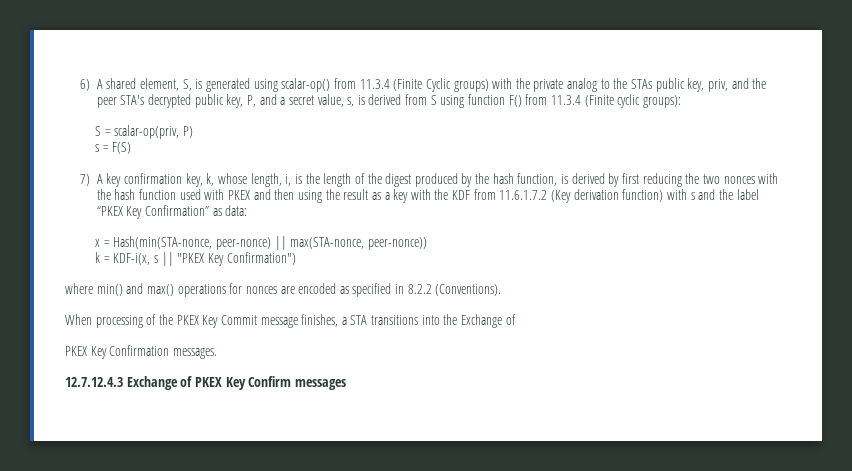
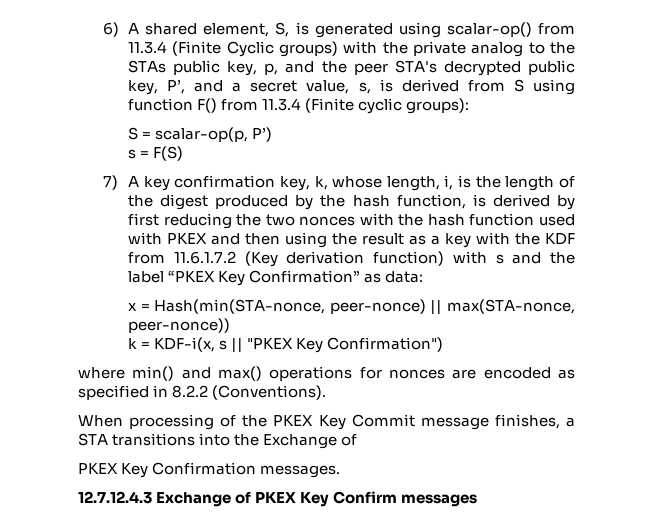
[707,79,728,92] priv, -> [264,63,279,75] p,
[246,95,256,107] P, -> [167,79,186,94] P’,
[114,125,193,139] scalar-op(priv, P) -> [155,127,273,142] scalar-op(p, P’)

